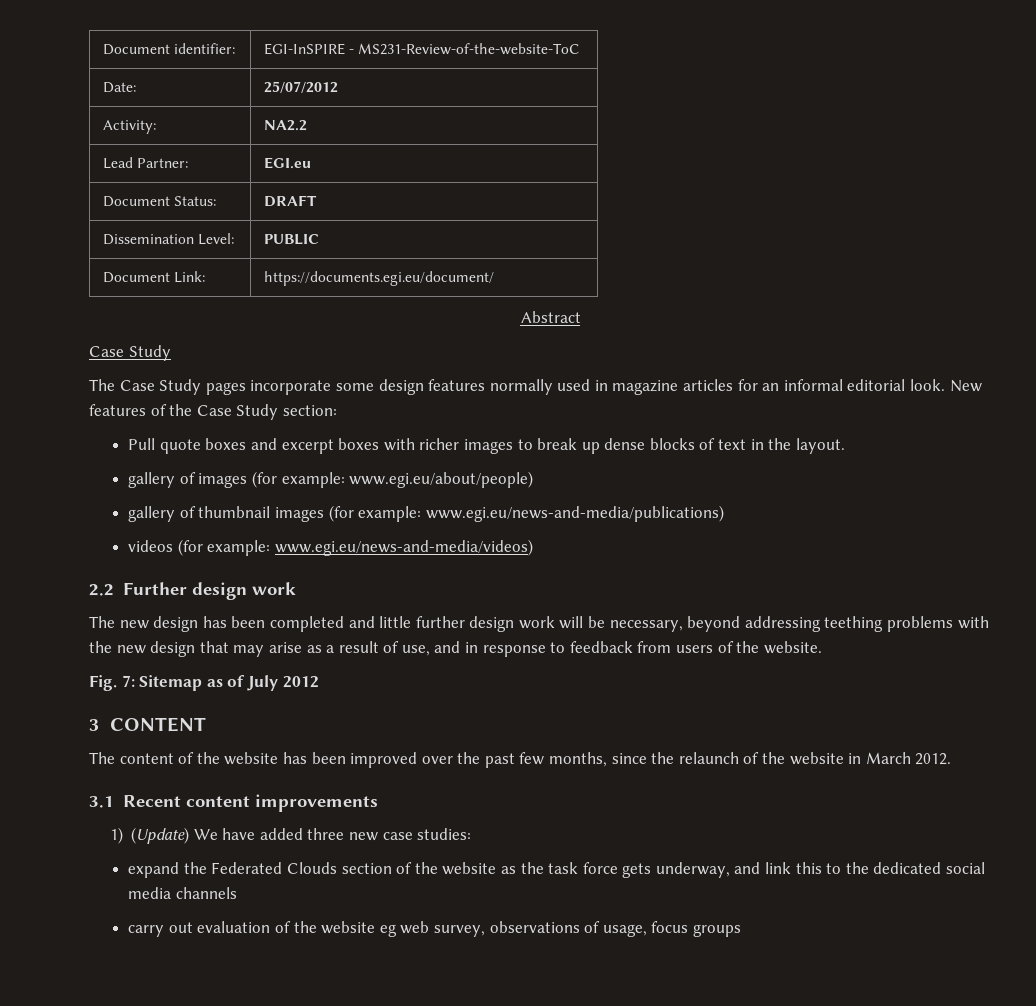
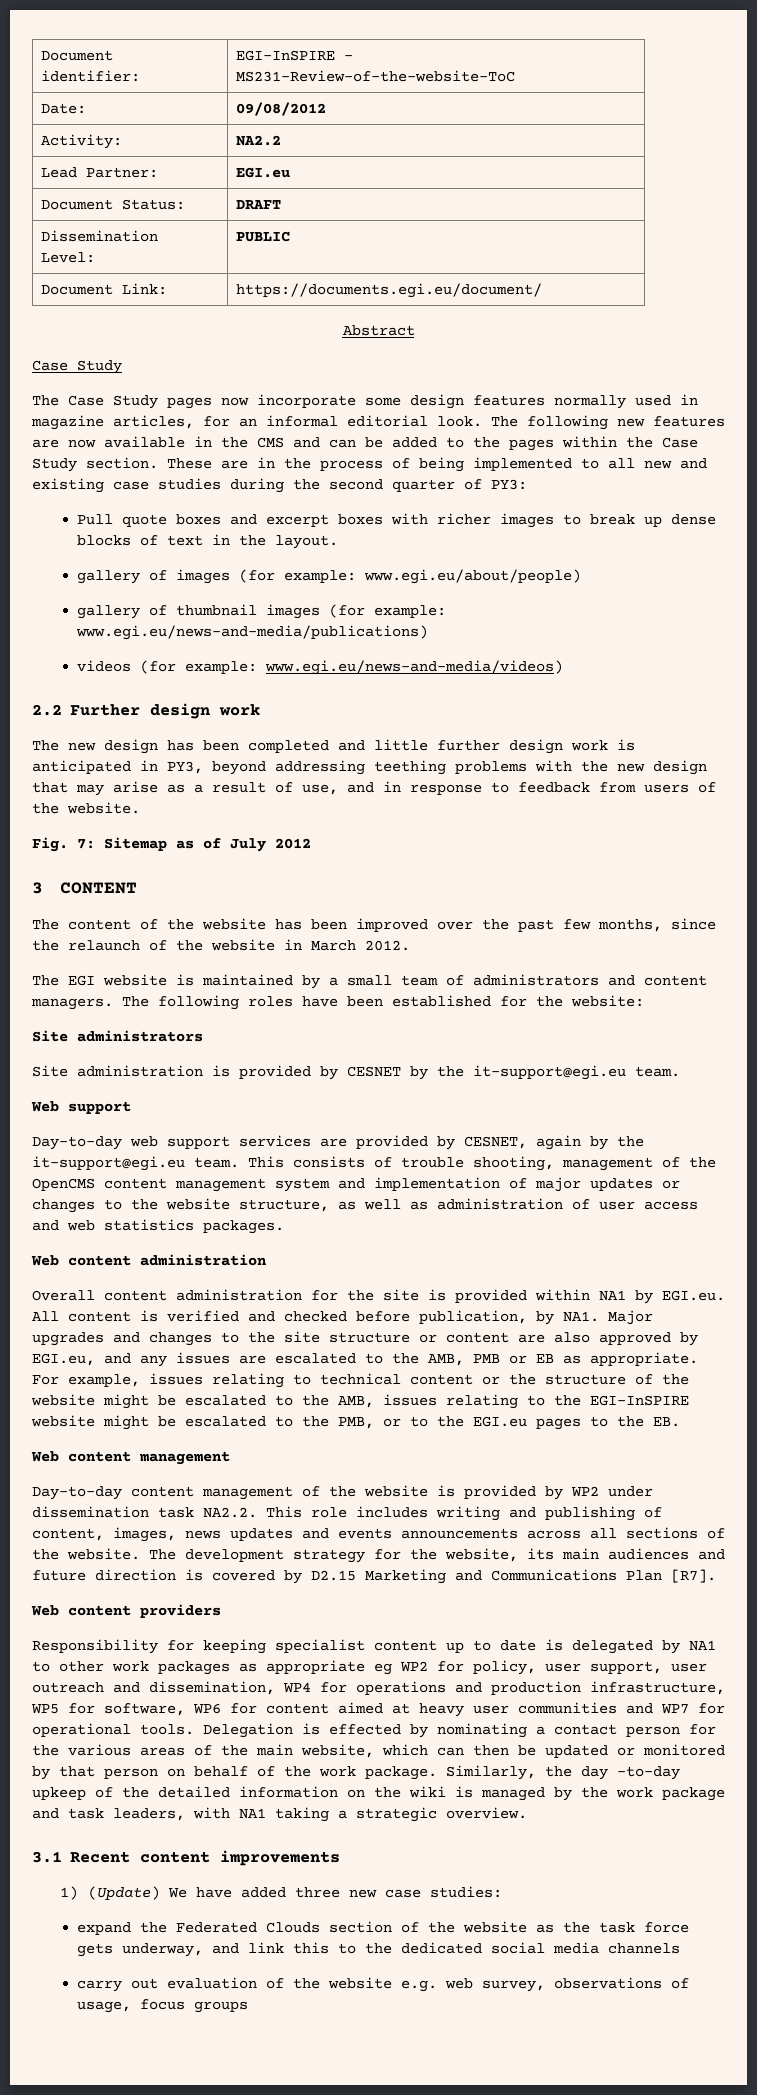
[263,81,338,93] 25/07/2012 -> [236,102,327,116] 09/08/2012
(246, 388) none -> [221,397,249,406] now
[683,379,734,391] articles -> [113,415,194,429] articles,
[949,380,982,392] [89,404,337,420] New features of the Case Study section: -> [491,415,725,430] [32,436,698,451] [32,457,707,472] [32,478,527,493] The following new features are now available in the CMS and can be added to the pages within the Case Study section. These are in the process of being implemented to all new and existing case studies during the second quarter of PY3:
[559,616,683,632] will be necessary, -> [617,739,635,751] [32,760,203,774] is anticipated in PY3,
(952, 759) none -> [32,974,707,989] [31,995,644,1010] [32,1030,203,1042] [32,1065,680,1080] [31,1101,131,1114] [32,1135,644,1150] [32,1156,716,1171] [32,1177,680,1192] [32,1198,698,1213] [32,1219,284,1234] [31,1254,267,1266] [32,1289,725,1304] [32,1310,653,1325] [32,1331,698,1346] [32,1352,698,1367] [32,1373,689,1388] [31,1394,689,1409] [31,1415,680,1430] [31,1451,230,1465] [32,1485,653,1500] [32,1506,662,1521] [32,1527,725,1542] [32,1548,725,1563] [32,1569,716,1584] [31,1604,221,1618] [32,1639,716,1654] [32,1660,707,1675] [32,1681,725,1695] [31,1702,725,1717] [32,1723,716,1738] [32,1744,725,1758] [32,1765,680,1780] [32,1786,725,1801] [32,1807,527,1822] // The EGI website is maintained by a small team of administrators and content managers. The following roles have been established for the website: // Site administrators // Site administration is provided by CESNET by the it-support@egi.eu team. // Web support // Day-to-day web support services are provided by CESNET, again by the it-support@egi.eu team. This consists of trouble shooting, management of the OpenCMS content management system and implementation of major updates or changes to the website structure, as well as administration of user access and web statistics packages. // Web content administration // Overall content administration for the site is provided within NA1 by EGI.eu. All content is verified and checked before publication, by NA1. Major upgrades and changes to the site structure or content are also approved by EGI.eu, and any issues are escalated to the AMB, PMB or EB as appropriate. For example, issues relating to technical content or the structure of the website might be escalated to the AMB, issues relating to the EGI-InSPIRE website might be escalated to the PMB, or to the EGI.eu pages to the EB. // Web content management // Day-to-day content management of the website is provided by WP2 under dissemination task NA2.2. This role includes writing and publishing of content, images, news updates and events announcements across all sections of the website. The development strategy for the website, its main audiences and future direction is covered by D2.15 Marketing and Communications Plan [R7]. // Web content providers // Responsibility for keeping specialist content up to date is delegated by NA1 to other work packages as appropriate eg WP2 for policy, user support, user outreach and dissemination, WP4 for operations and production infrastructure, WP5 for software, WP6 for content aimed at heavy user communities and WP7 for operational tools. Delegation is effected by nominating a contact person for the various areas of the main website, which can then be updated or monitored by that person on behalf of the work package. Similarly, the day –to-day upkeep of the detailed information on the wiki is managed by the work package and task leaders, with NA1 taking a strategic overview.
[379,924,397,937] eg -> [400,1980,437,1992] e.g.

